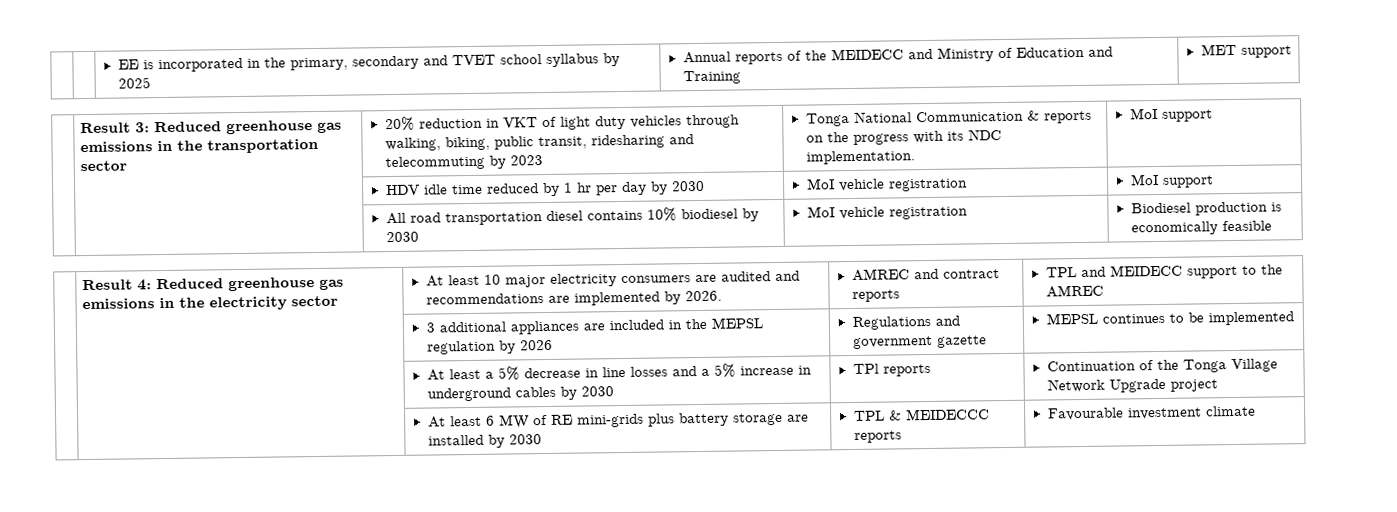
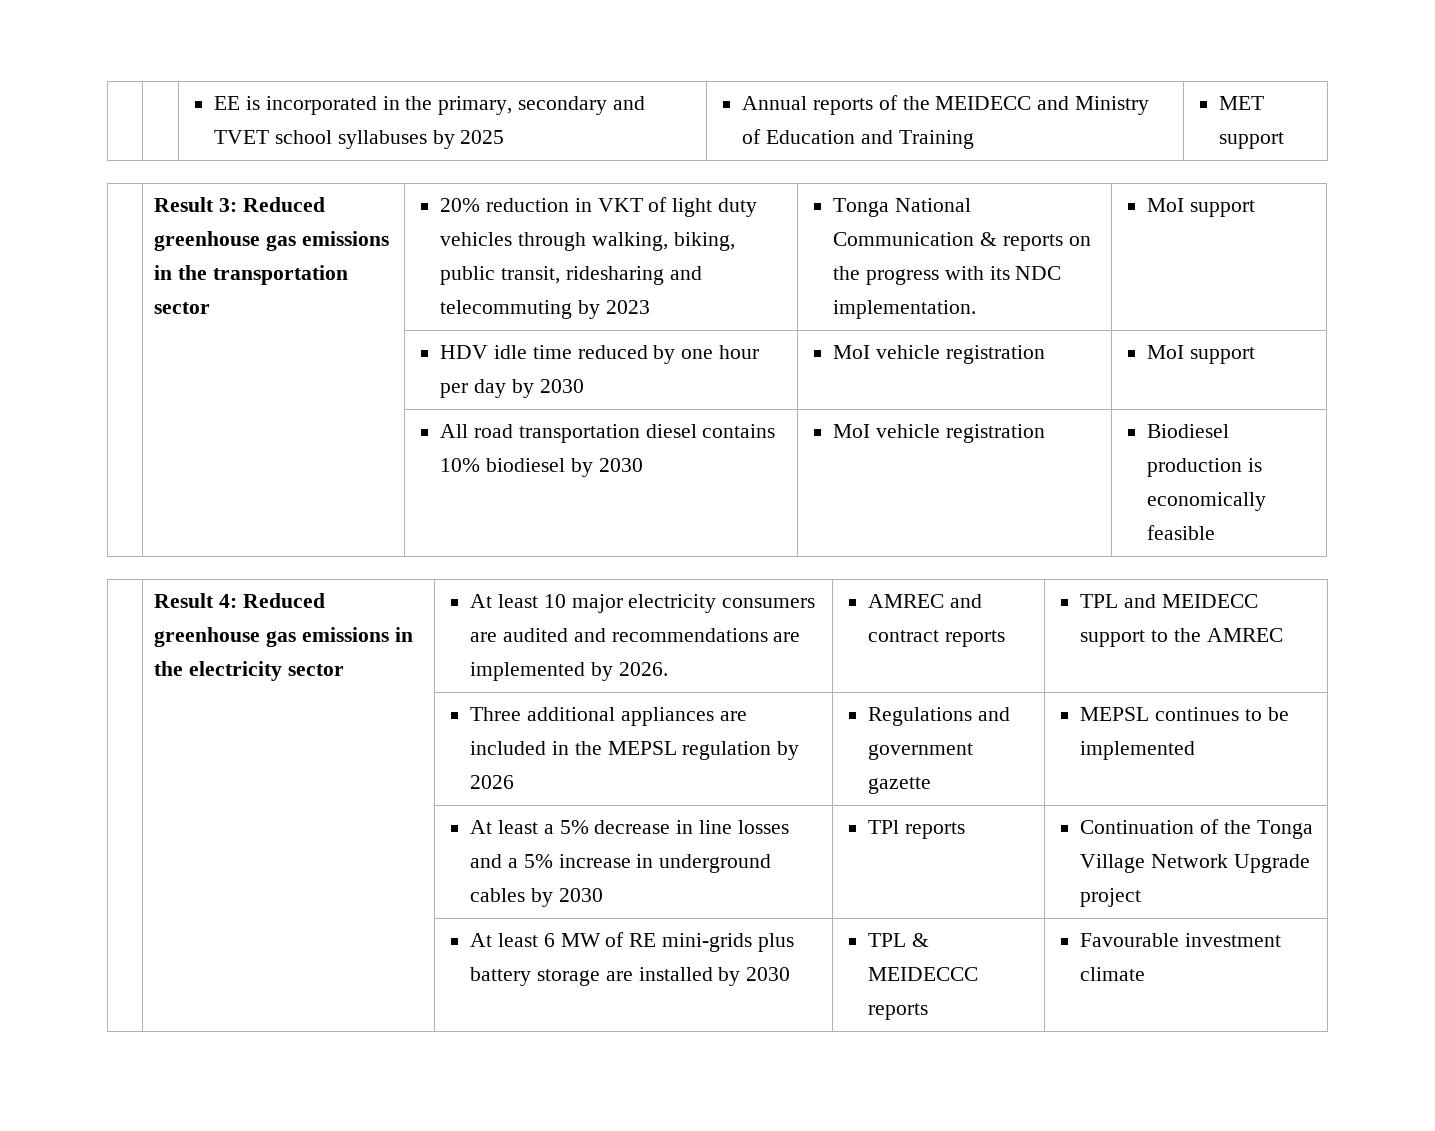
[545,53,599,67] syllabus -> [337,130,427,149] syllabuses
[563,182,592,193] 1 hr -> [681,345,759,359] one hour
[425,322,435,333] 3 -> [470,707,522,721] Three

